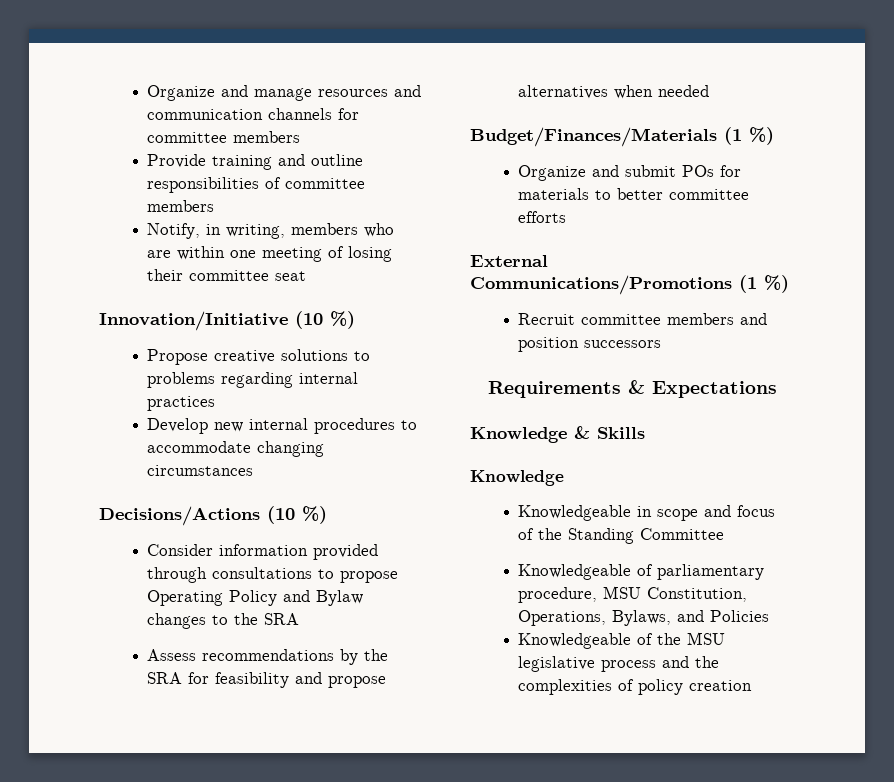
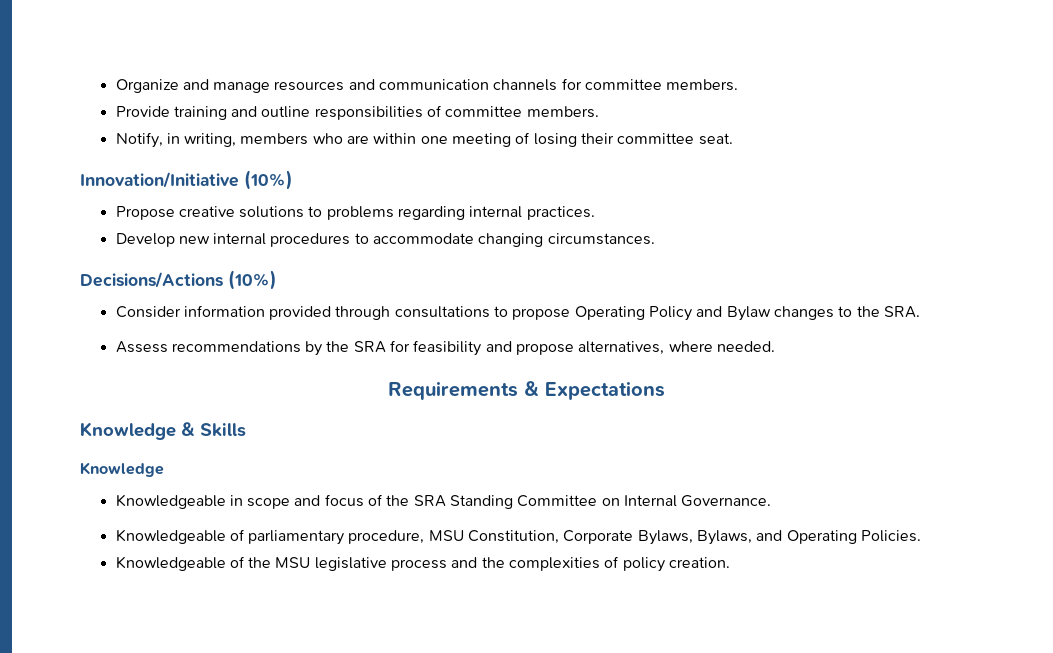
[233,131,301,143] members -> [666,79,739,91] members.
[147,200,215,212] members -> [526,106,599,118] members.
[275,271,307,281] seat -> [698,133,733,145] seat.
[295,311,355,329] (10 %) -> [244,170,293,190] (10%)
[147,396,216,411] practices -> [526,206,595,220] practices.
[147,465,254,476] circumstances -> [547,233,655,245] circumstances.
[267,506,327,524] (10 %) -> [228,270,277,290] (10%)
[264,613,300,625] SRA -> [883,306,920,318] SRA.
[518,85,710,99] [470,127,774,147] [518,165,742,181] [518,188,750,200] [518,211,567,223] [470,255,548,267] [470,275,789,295] [518,313,768,325] [518,337,662,352] alternatives when needed // Budget/Finances/Materials (1 %) // Organize and submit POs for materials to better committee efforts // External Communications/Promotions (1 %) // Recruit committee members and position successors -> [578,341,776,355] alternatives, where needed.
(563, 534) none -> [413,495,446,507] SRA
(725, 534) none -> [601,495,772,507] on Internal Governance.
[518,610,770,626] Operations, Bylaws, and Policies -> [563,530,922,545] Corporate Bylaws, Bylaws, and Operating Policies.
[689,680,753,691] creation -> [669,557,731,568] creation.

